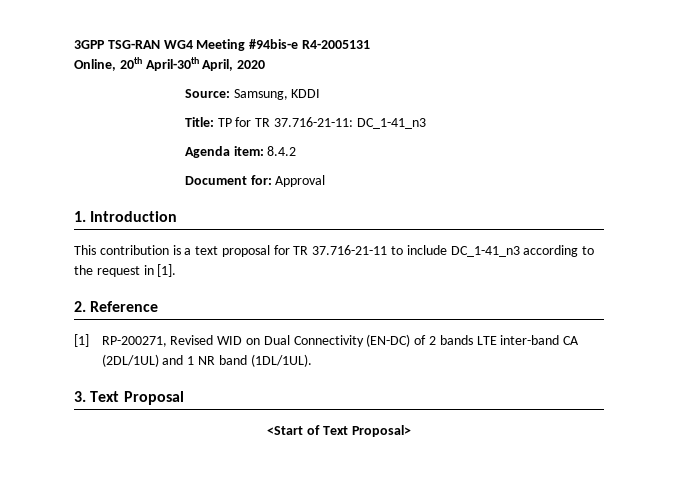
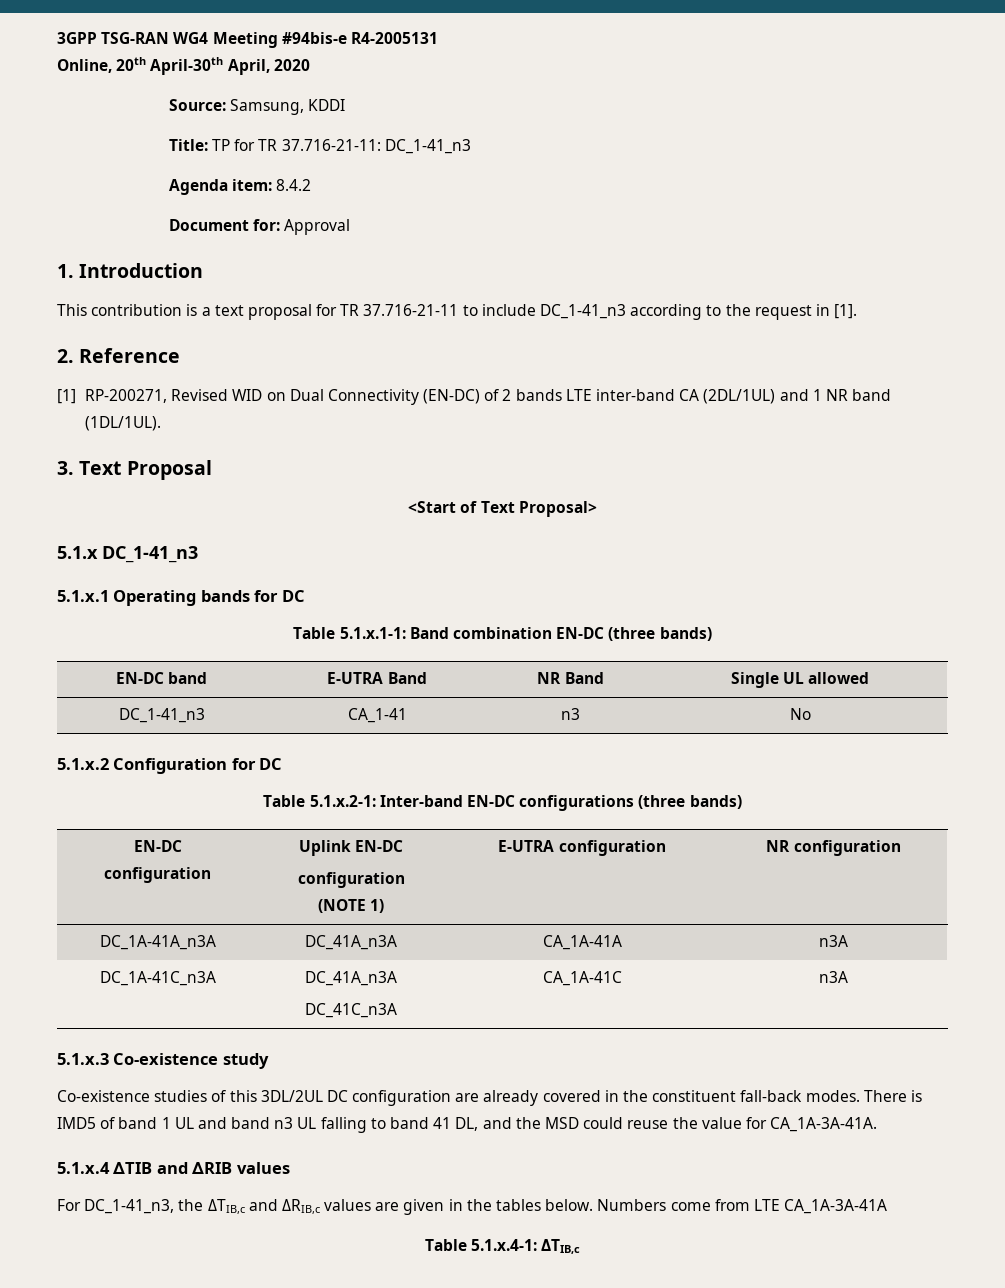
(411, 431) none -> [57,546,198,563] [57,590,305,606] [293,627,712,641] [115,672,208,684] [327,672,427,684] [537,672,604,684] [730,672,870,688] [118,708,205,723] [347,708,407,723] [561,708,580,720] [789,708,811,720] [57,758,283,774] [263,795,742,811] [133,840,182,852] [104,867,211,883] [298,840,404,856] [297,872,405,888] [317,899,385,913] [498,840,666,856] [766,840,901,856] [99,935,216,950] [305,935,397,950] [542,935,622,950] [819,935,848,947] [99,971,216,986] [305,971,397,986] [305,1003,397,1018] [542,971,622,986] [819,971,848,983] [57,1053,269,1069] [57,1090,922,1106] [57,1117,878,1133] [57,1162,290,1174] [57,1199,888,1215] [424,1239,581,1254] // 5.1.x DC_1-41_n3 // 5.1.x.1 Operating bands for DC // Table 5.1.x.1-1: Band combination EN-DC (three bands) // EN-DC band | E-UTRA Band | NR Band | Single UL allowed // DC_1-41_n3 | CA_1-41 | n3 | No // 5.1.x.2 Configuration for DC // Table 5.1.x.2-1: Inter-band EN-DC configurations (three bands) // EN-DC // configuration | Uplink EN-DC // configuration // (NOTE 1) | E-UTRA configuration | NR configuration // DC_1A-41A_n3A | DC_41A_n3A | CA_1A-41A | n3A // DC_1A-41C_n3A | DC_41A_n3A // DC_41C_n3A | CA_1A-41C | n3A // 5.1.x.3 Co-existence study // Co-existence studies of this 3DL/2UL DC configuration are already covered in the constituent fall-back modes. There is IMD5 of band 1 UL and band n3 UL falling to band 41 DL, and the MSD could reuse the value for CA_1A-3A-41A. // 5.1.x.4 ∆TIB and ∆RIB values // For DC_1-41_n3, the ΔTIB,c and ΔRIB,c values are given in the tables below. Numbers come from LTE CA_1A-3A-41A // Table 5.1.x.4-1: ΔTIB,c

